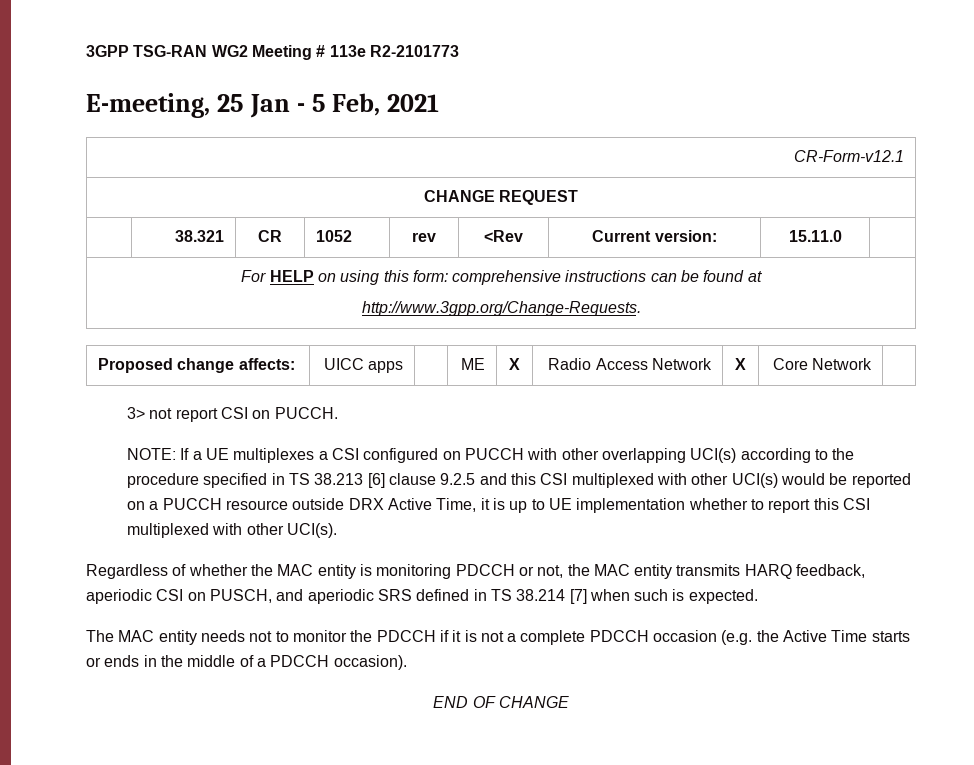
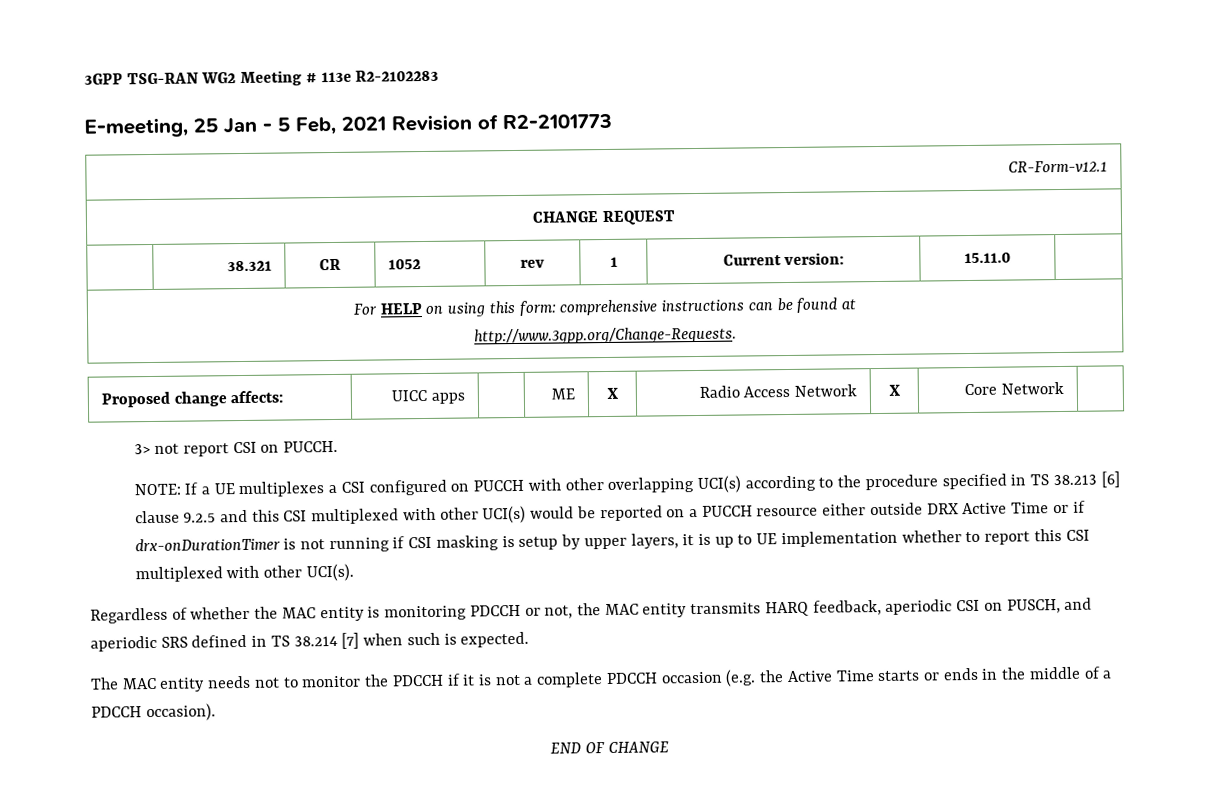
[369,45,459,57] R2-2101773 -> [355,69,440,82] R2-2102283
(440, 103) none -> [391,113,612,132] Revision of R2-2101773
[484,230,523,242] <Rev -> [609,256,618,267] 1
(289, 505) none -> [822,503,867,516] either
[436,498,477,512] Time, -> [1011,500,1086,514] [134,533,679,553] Time or if drx-onDurationTimer is not running if CSI masking is setup by upper layers,

